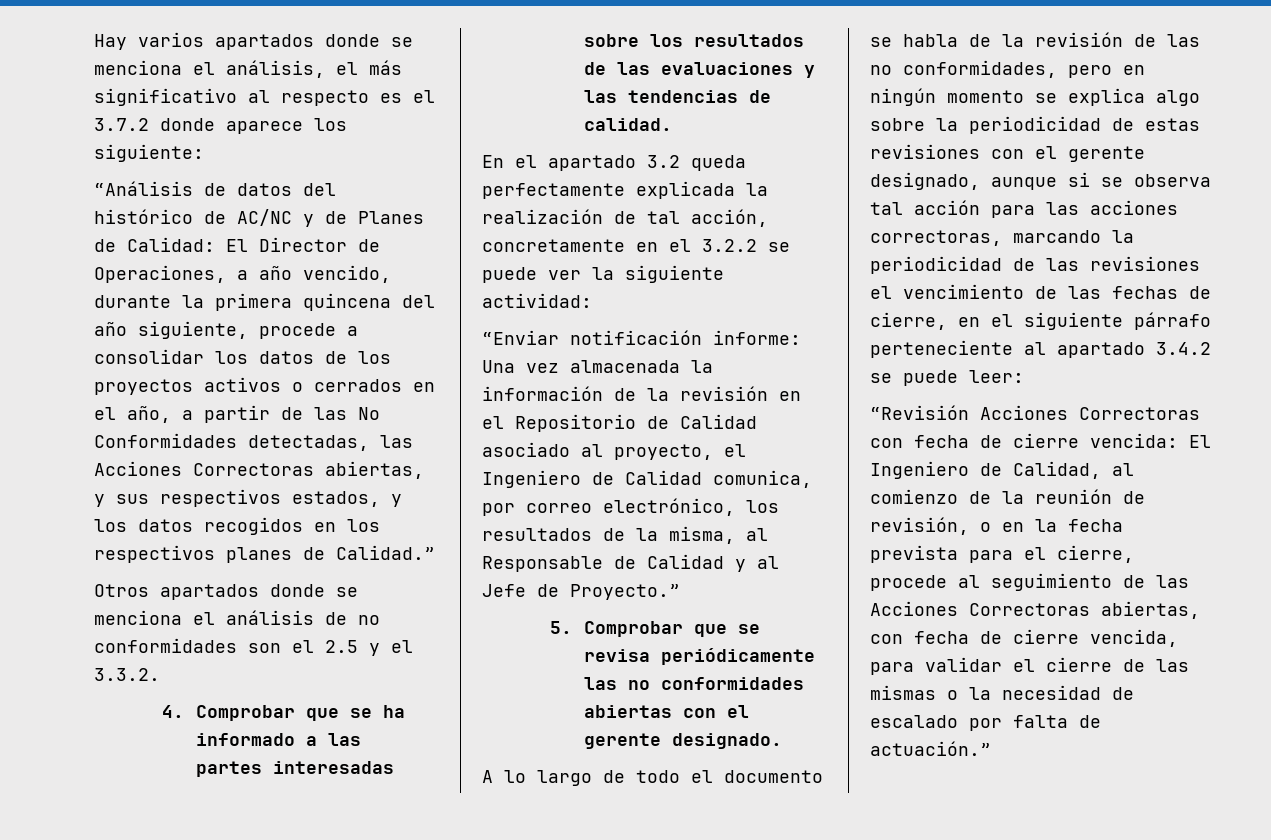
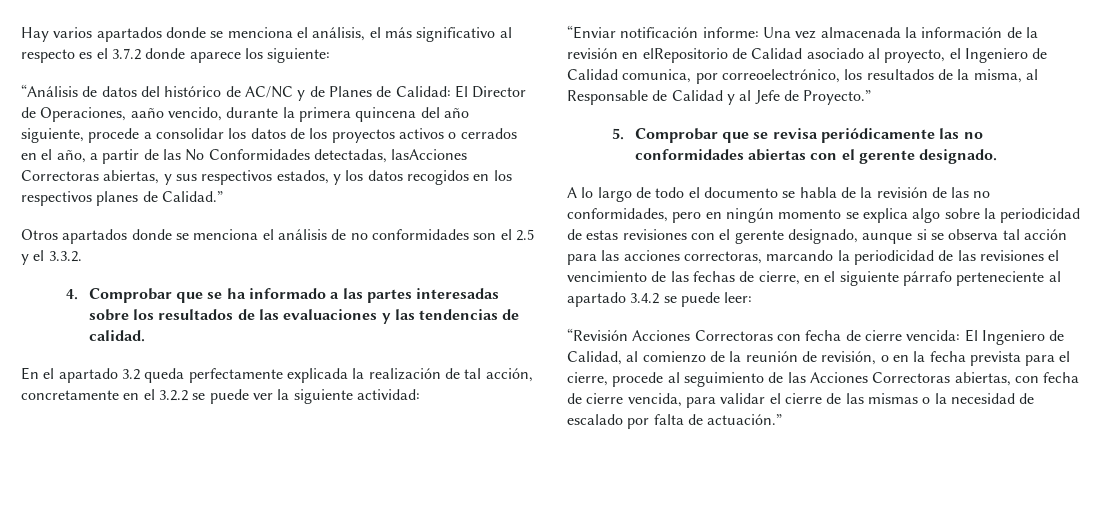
[237,266,292,280] a año -> [130,107,164,118] aaño
[380,435,413,448] [94,461,182,476] las Acciones -> [391,149,468,160] lasAcciones
[482,414,636,432] el Repositorio -> [642,48,728,63] elRepositorio
[526,498,735,516] correo electrónico, -> [721,69,840,83] correoelectrónico,

